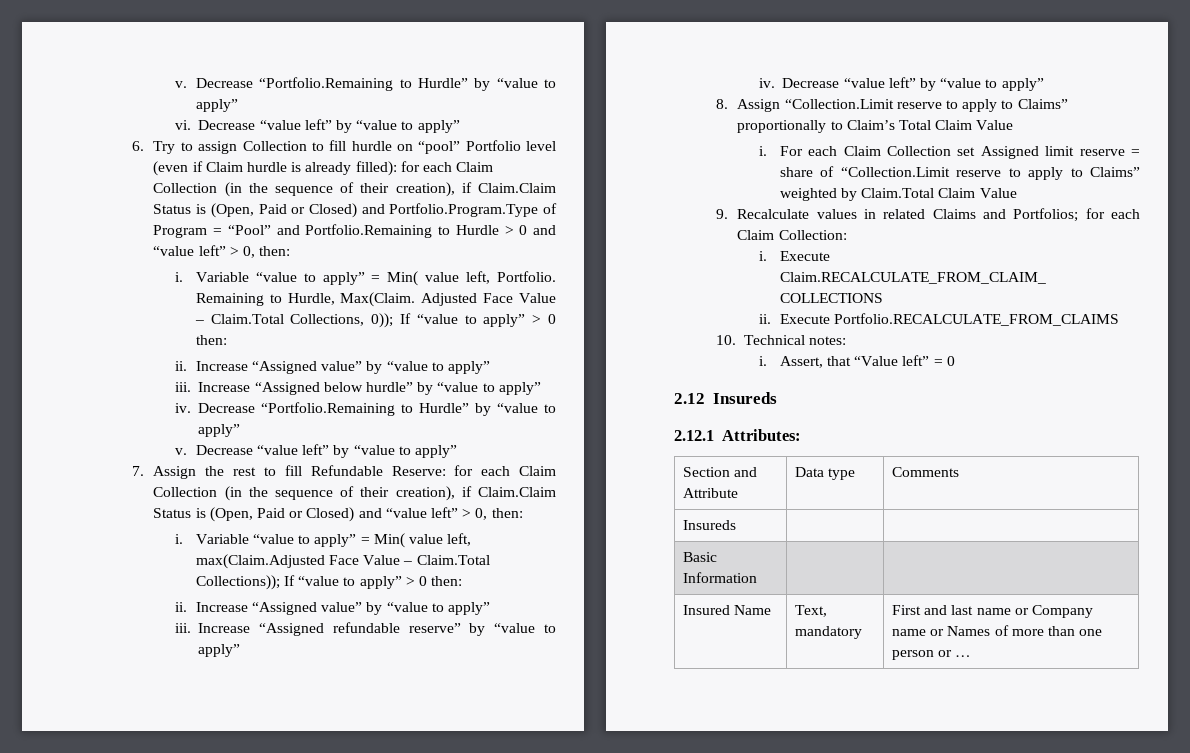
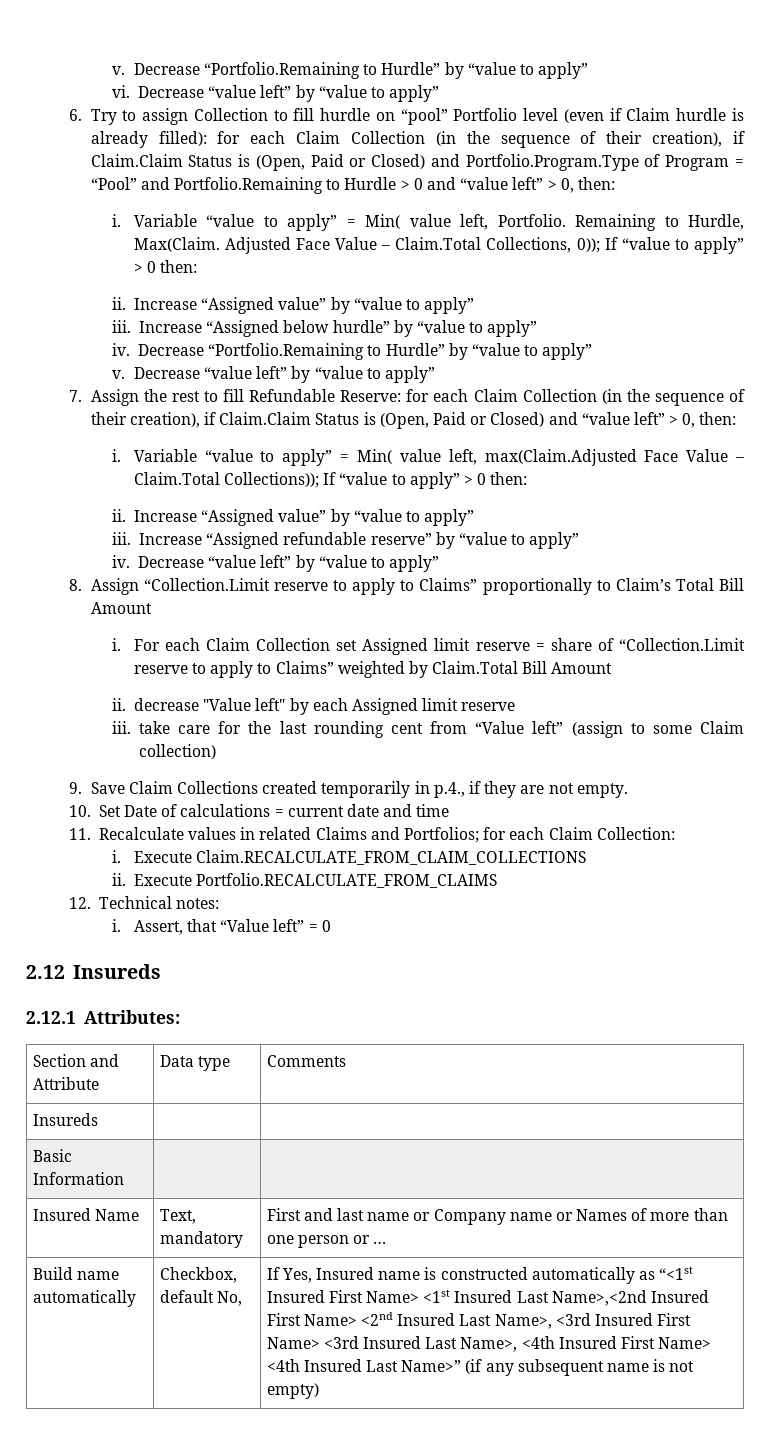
[935,120,1014,130] Claim Value -> [719,578,745,591] [90,602,152,614] Bill Amount
[938,188,1017,198] [716,209,729,219] Claim Value // 9. -> [522,661,613,674] [112,698,516,715] [112,721,744,738] [139,744,217,759] [69,781,628,798] [69,804,450,817] [69,828,92,840] Bill Amount // ii. decrease "Value left" by each Assigned limit reserve // iii. take care for the last rounding cent from “Value left” (assign to some Claim collection) // 9. Save Claim Collections created temporarily in p.4., if they are not empty. // 10. Set Date of calculations = current date and time // 11.
[716,335,737,345] 10. -> [69,897,92,909] 12.
(972, 656) none -> [32,1267,119,1280] [32,1290,136,1307] [159,1267,237,1283] [159,1290,242,1306] [266,1266,694,1284] [266,1289,709,1306] [266,1312,692,1329] [266,1336,712,1352] [266,1359,695,1376] [266,1383,319,1399] // Build name automatically | Checkbox, default No, | If Yes, Insured name is constructed automatically as “<1st Insured First Name> <1st Insured Last Name>,<2nd Insured First Name> <2nd Insured Last Name>, <3rd Insured First Name> <3rd Insured Last Name>, <4th Insured First Name> <4th Insured Last Name>” (if any subsequent name is not empty)

